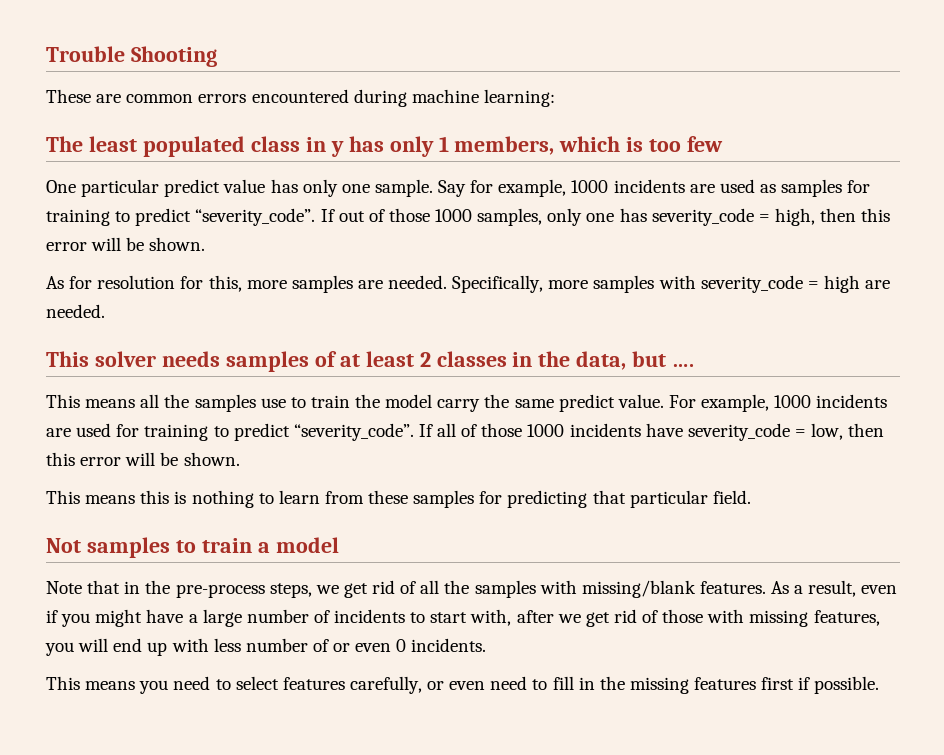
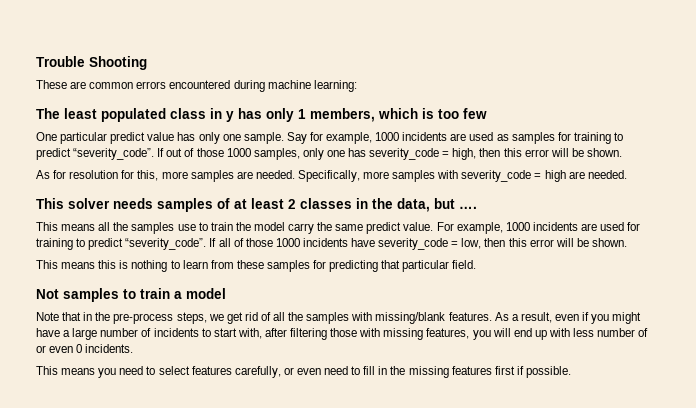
[557,609,659,627] we get rid of -> [290,328,328,340] filtering

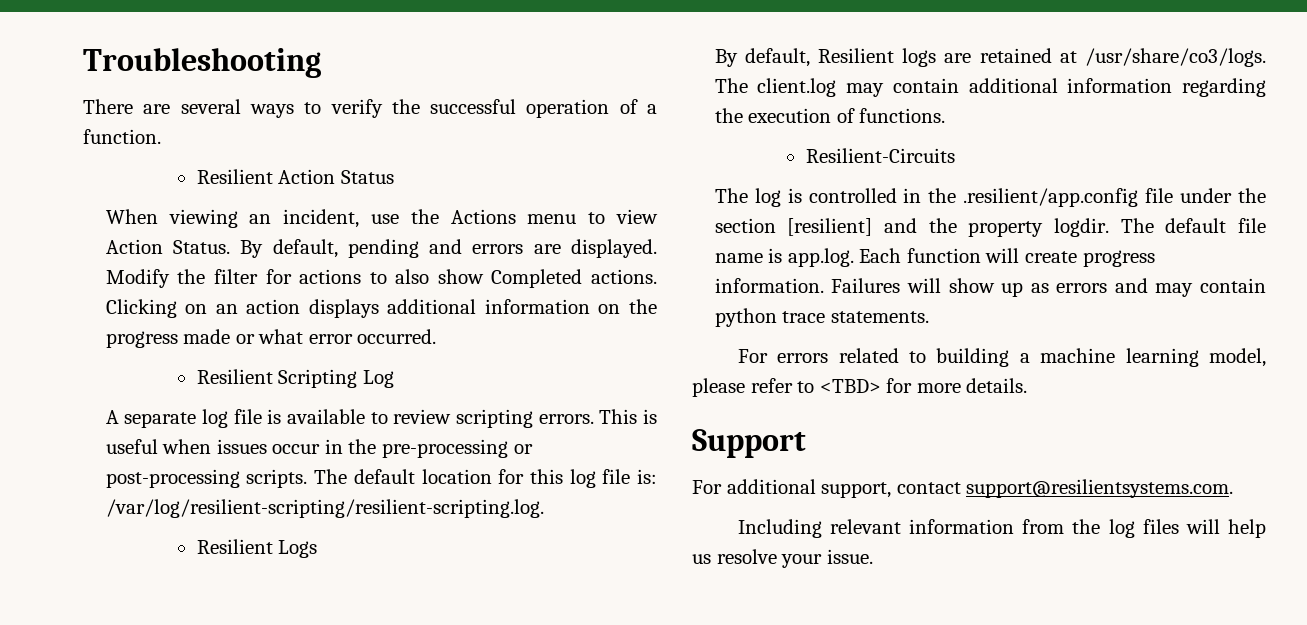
[36,56,147,70] [36,80,357,92] [36,108,487,122] [36,132,623,144] [36,148,622,160] [36,170,627,182] [36,198,477,212] [36,222,641,234] [36,238,627,250] [36,260,477,272] [36,288,226,302] [36,312,642,324] [36,328,649,340] [36,344,134,353] [36,366,571,378] Trouble Shooting // These are common errors encountered during machine learning: // The least populated class in y has only 1 members, which is too few // One particular predict value has only one sample. Say for example, 1000 incidents are used as samples for training to predict “severity_code”. If out of those 1000 samples, only one has severity_code = high, then this error will be shown. // As for resolution for this, more samples are needed. Specifically, more samples with severity_code = high are needed. // This solver needs samples of at least 2 classes in the data, but …. // This means all the samples use to train the model carry the same predict value. For example, 1000 incidents are used for training to predict “severity_code”. If all of those 1000 incidents have severity_code = low, then this error will be shown. // This means this is nothing to learn from these samples for predicting that particular field. // Not samples to train a model // Note that in the pre-process steps, we get rid of all the samples with missing/blank features. As a result, even if you might have a large number of incidents to start with, after filtering those with missing features, you will end up with less number of or even 0 incidents. // This means you need to select features carefully, or even need to fill in the missing features first if possible. -> [83,48,321,78] [83,99,657,118] [83,129,161,144] [196,169,394,184] [105,209,658,228] [105,239,657,258] [105,269,657,288] [105,299,657,318] [105,329,437,348] [196,369,394,388] [105,409,658,428] [105,439,533,458] [105,469,658,488] [105,499,544,518] [196,539,318,558] [714,48,1266,67] [714,78,1266,97] [714,108,946,123] [805,148,955,163] [714,188,1266,207] [714,218,1266,237] [714,248,1155,267] [714,278,1266,297] [714,308,929,327] [737,348,1266,367] [692,378,1028,397] [692,429,806,458] [692,479,1234,498] [737,519,1266,538] [692,549,873,568] Troubleshooting // There are several ways to verify the successful operation of a function. // Resilient Action Status // When viewing an incident, use the Actions menu to view Action Status. By default, pending and errors are displayed. Modify the filter for actions to also show Completed actions. Clicking on an action displays additional information on the progress made or what error occurred. // Resilient Scripting Log // A separate log file is available to review scripting errors. This is useful when issues occur in the pre-processing or post-processing scripts. The default location for this log file is: /var/log/resilient-scripting/resilient-scripting.log. // Resilient Logs // By default, Resilient logs are retained at /usr/share/co3/logs. The client.log may contain additional information regarding the execution of functions. // Resilient-Circuits // The log is controlled in the .resilient/app.config file under the section [resilient] and the property logdir. The default file name is app.log. Each function will create progress information. Failures will show up as errors and may contain python trace statements. // For errors related to building a machine learning model, please refer to <TBD> for more details. // Support // For additional support, contact support@resilientsystems.com. // Including relevant information from the log files will help us resolve your issue.

